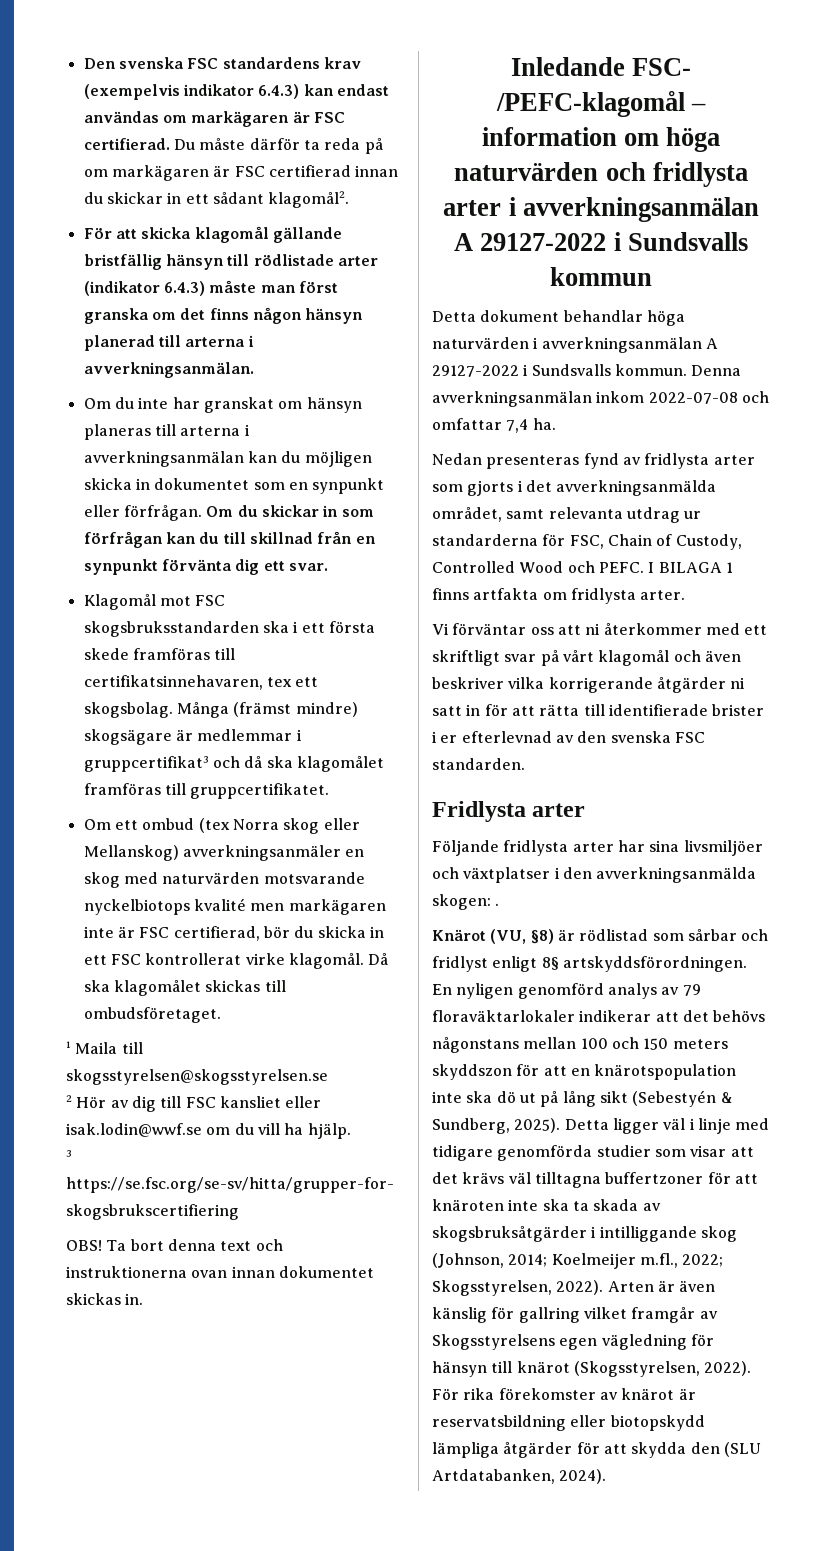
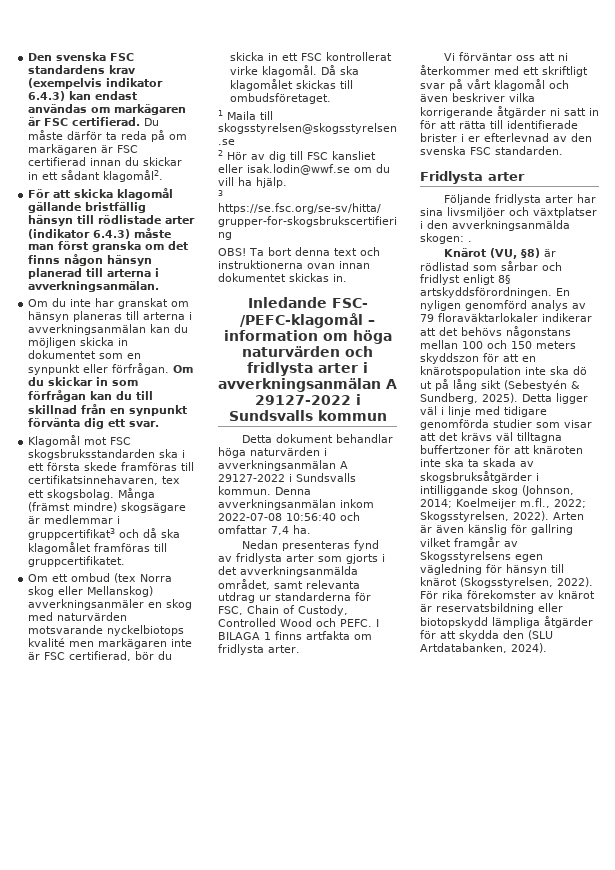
(738, 398) none -> [286,513,336,521] 10:56:40

